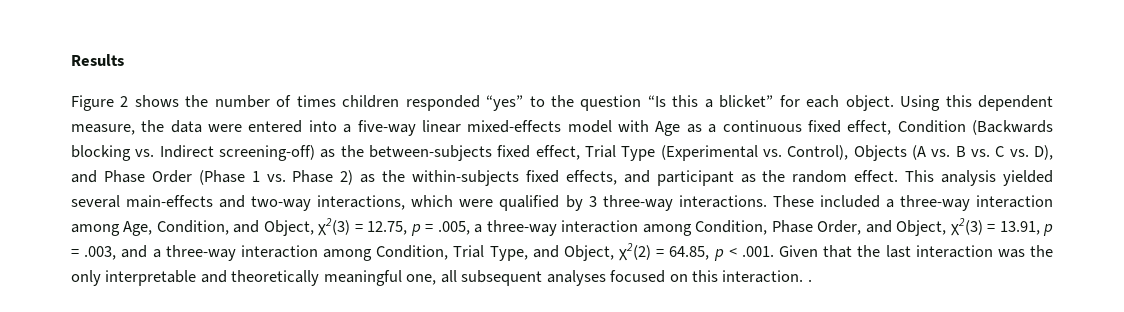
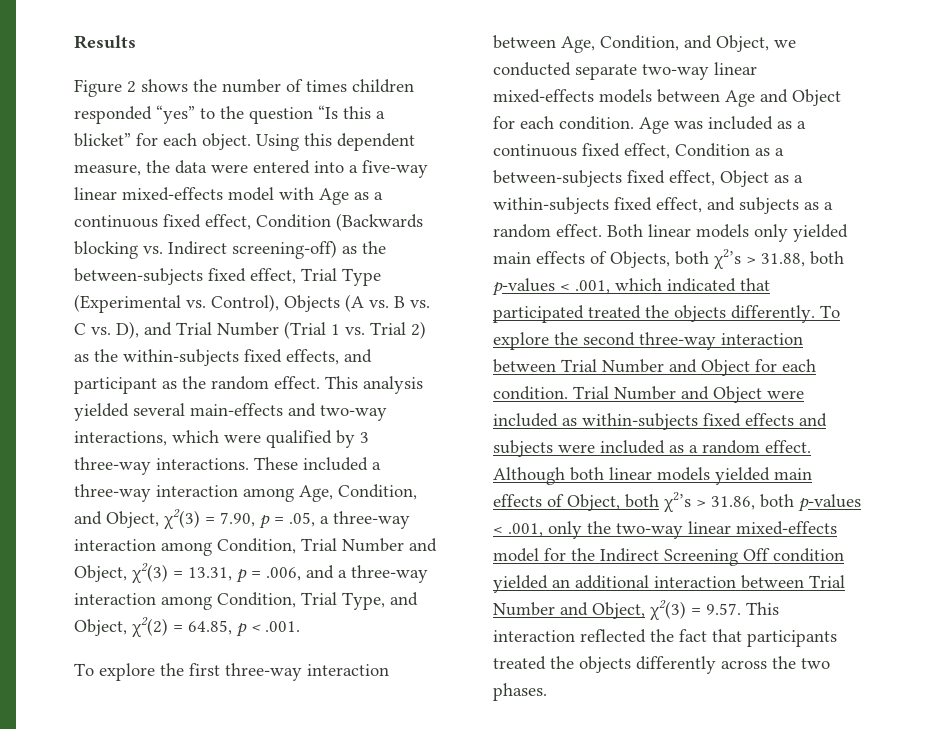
[103,170,245,185] Phase Order (Phase -> [176,321,326,339] Trial Number (Trial
[292,170,334,183] Phase -> [370,322,406,335] Trial
[367,218,1054,236] [71,246,117,260] 12.75, p = .005, a three-way interaction among Condition, Phase Order, and Object, χ2(3) = 13.91, p = .003, -> [220,511,410,529] [74,538,437,556] [74,563,301,584] 7.90, p = .05, a three-way interaction among Condition, Trial Number and Object, χ2(3) = 13.31, p = .006,
[778,245,1053,258] [71,270,812,286] Given that the last interaction was the only interpretable and theoretically meaningful one, all subsequent analyses focused on this interaction. . -> [74,663,389,681] [493,35,796,53] [493,62,757,80] [493,89,841,107] [493,116,806,134] [493,143,784,159] [493,170,803,187] [493,197,833,214] [493,224,848,242] [493,249,844,270] [492,278,770,296] [493,305,840,323] [493,332,803,350] [493,359,816,376] [493,386,804,403] [493,413,827,430] [493,440,811,457] [493,467,812,485] [493,492,861,513] [493,521,837,539] [493,548,844,566] [493,575,845,593] [493,600,779,621] [493,629,837,647] [493,656,830,674] [493,683,547,701] // To explore the first three-way interaction between Age, Condition, and Object, we conducted separate two-way linear mixed-effects models between Age and Object for each condition. Age was included as a continuous fixed effect, Condition as a between-subjects fixed effect, Object as a within-subjects fixed effect, and subjects as a random effect. Both linear models only yielded main effects of Objects, both χ2’s > 31.88, both p-values < .001, which indicated that participated treated the objects differently. To explore the second three-way interaction between Trial Number and Object for each condition. Trial Number and Object were included as within-subjects fixed effects and subjects were included as a random effect. Although both linear models yielded main effects of Object, both χ2’s > 31.86, both p-values < .001, only the two-way linear mixed-effects model for the Indirect Screening Off condition yielded an additional interaction between Trial Number and Object, χ2(3) = 9.57. This interaction reflected the fact that participants treated the objects differently across the two phases.

